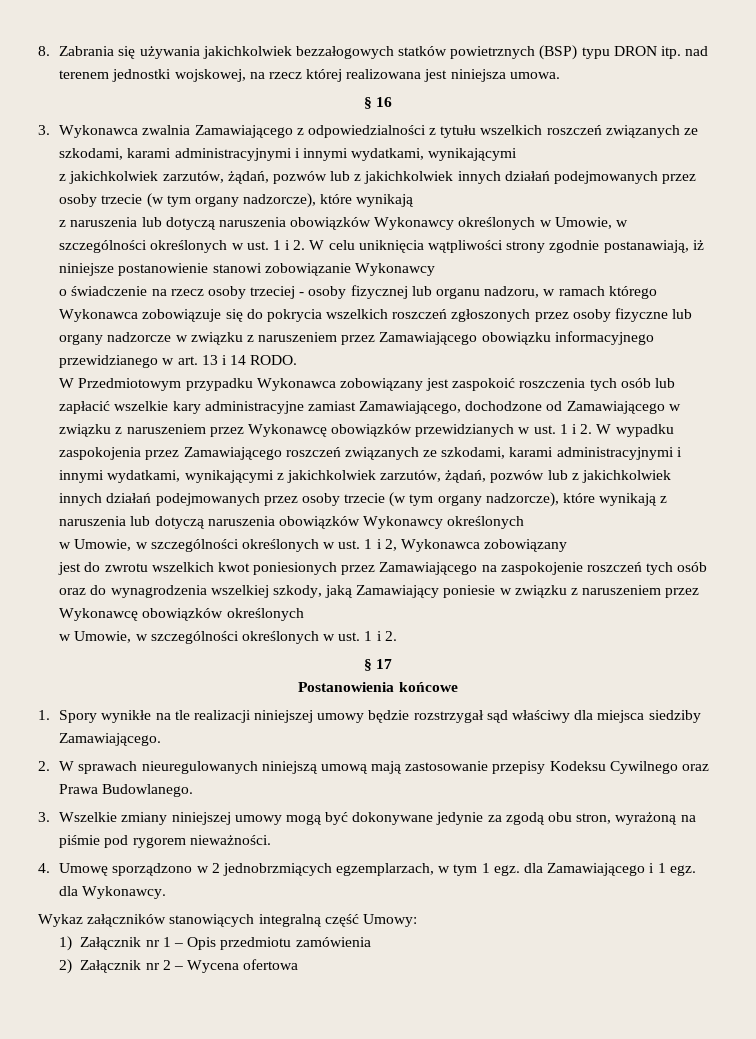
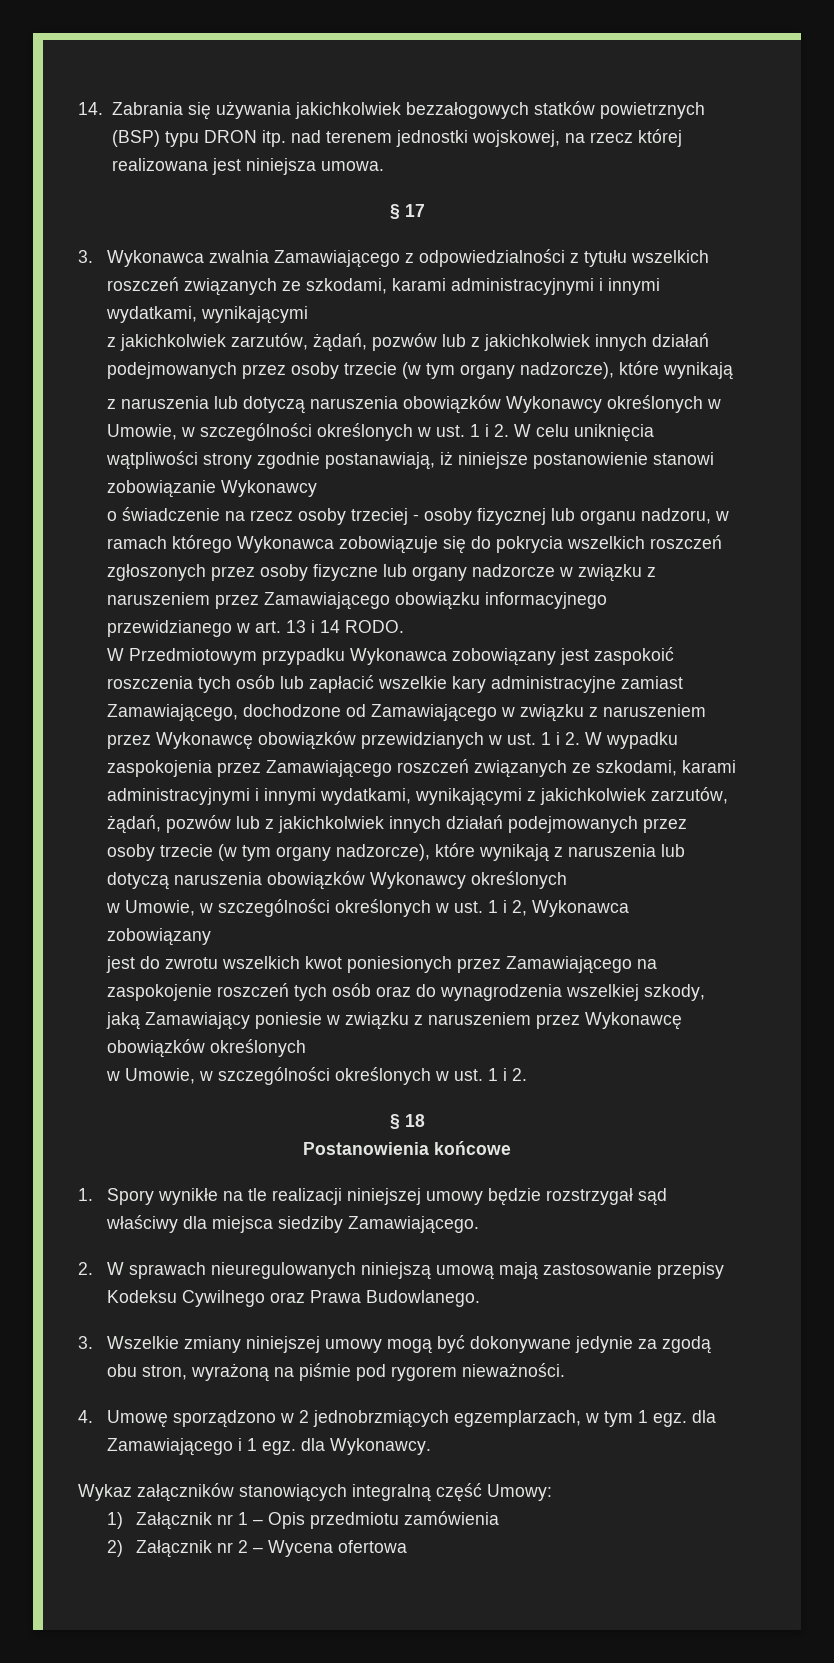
[38,46,50,56] 8. -> [78,102,103,115] 14.
[376,97,393,107] 16 -> [404,204,425,217] 17
[376,659,393,669] 17 -> [404,1114,425,1127] 18

